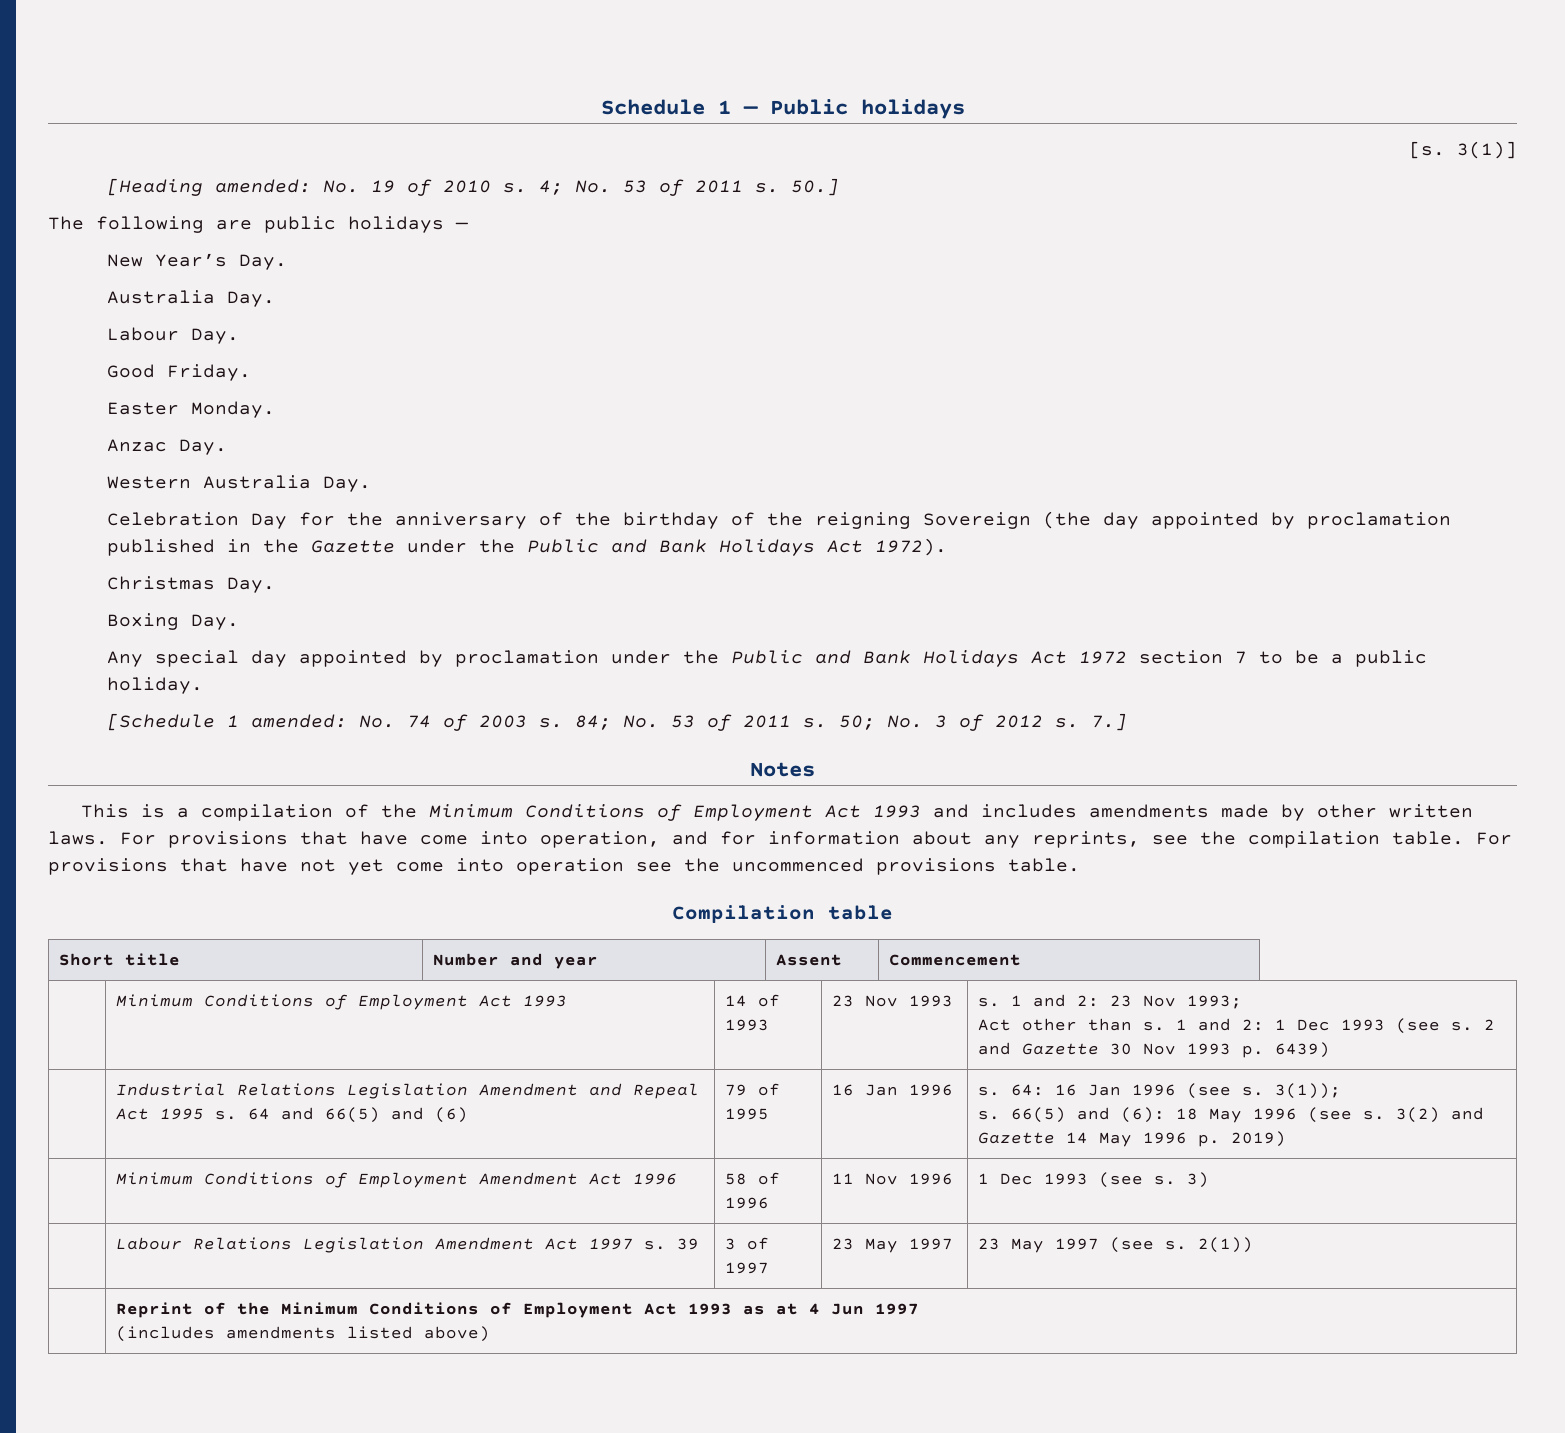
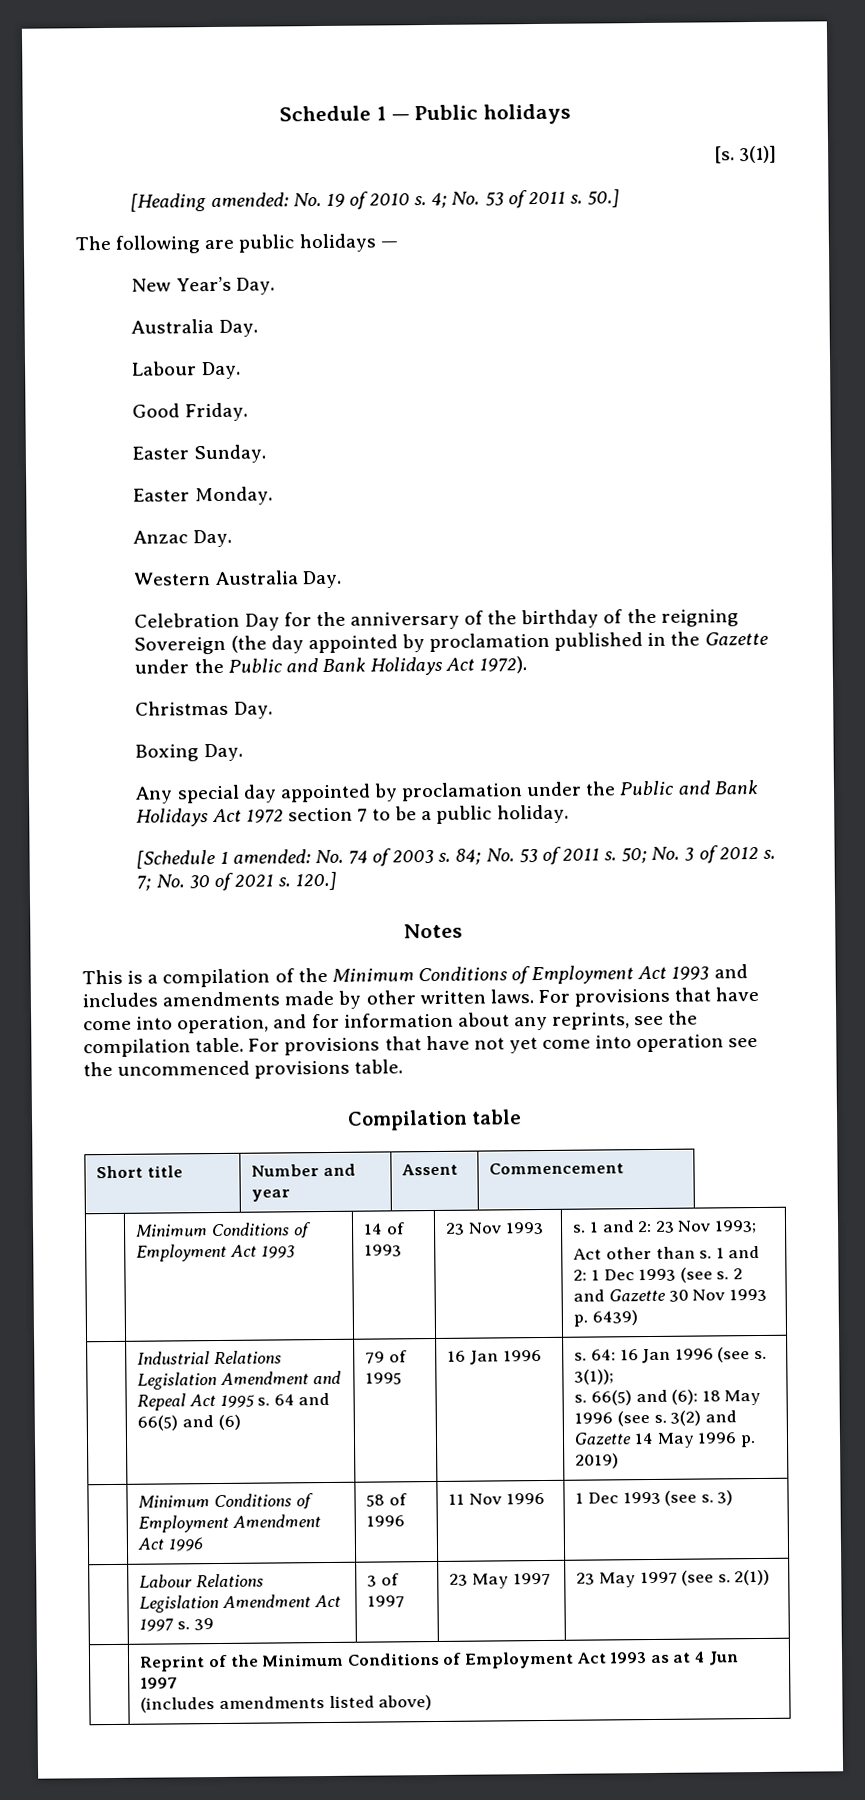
(252, 372) none -> [132,444,266,464] // Easter Sunday.
[1091,713,1128,731] 7.] -> [136,871,338,892] 7; No. 30 of 2021 s. 120.]

